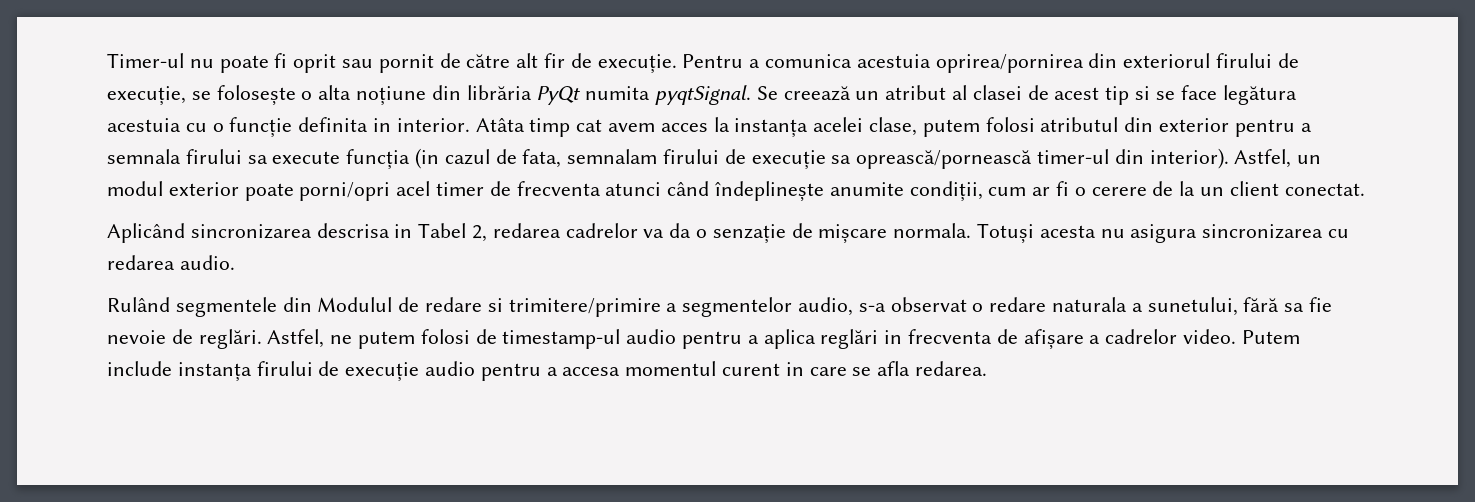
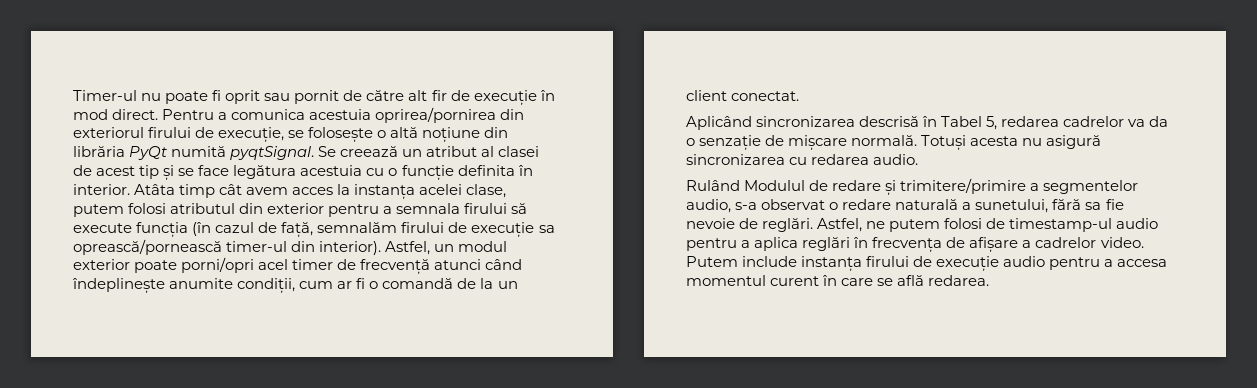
[597,54,677,73] execuție. -> [473,90,555,105] [73,109,159,120] execuție în mod direct.
[318,85,352,100] alta -> [390,127,419,138] altă
[585,86,651,100] numita -> [171,146,227,157] numită
[1135,86,1151,100] si -> [163,165,175,180] și
[373,118,392,132] in -> [517,165,533,176] în
[576,119,603,132] cat -> [219,184,243,195] cât
[247,155,268,164] sa -> [511,203,528,214] să
[415,148,440,169] (in -> [192,222,212,236] (în
[522,149,658,168] fata, semnalam -> [281,222,398,237] față, semnalăm
[516,181,601,196] frecventa -> [360,259,431,274] frecvență
[1091,187,1147,196] cerere -> [382,278,454,289] comandă
[316,223,488,242] descrisa in Tabel 2, -> [859,116,998,130] descrisă în Tabel 5,
[893,223,972,238] normala. -> [851,135,918,146] normală.
[1130,224,1198,243] asigura -> [1046,135,1102,149] asigură
[175,297,312,317] segmentele din -> (740, 185) none
[487,298,503,312] si -> [885,180,897,195] și
[1052,297,1128,312] naturala -> [895,199,959,210] naturală
[884,329,993,344] in frecventa -> [853,237,943,252] în frecvența
[785,362,804,376] in -> [822,275,838,286] în
[877,361,911,376] afla -> [897,275,925,286] află

